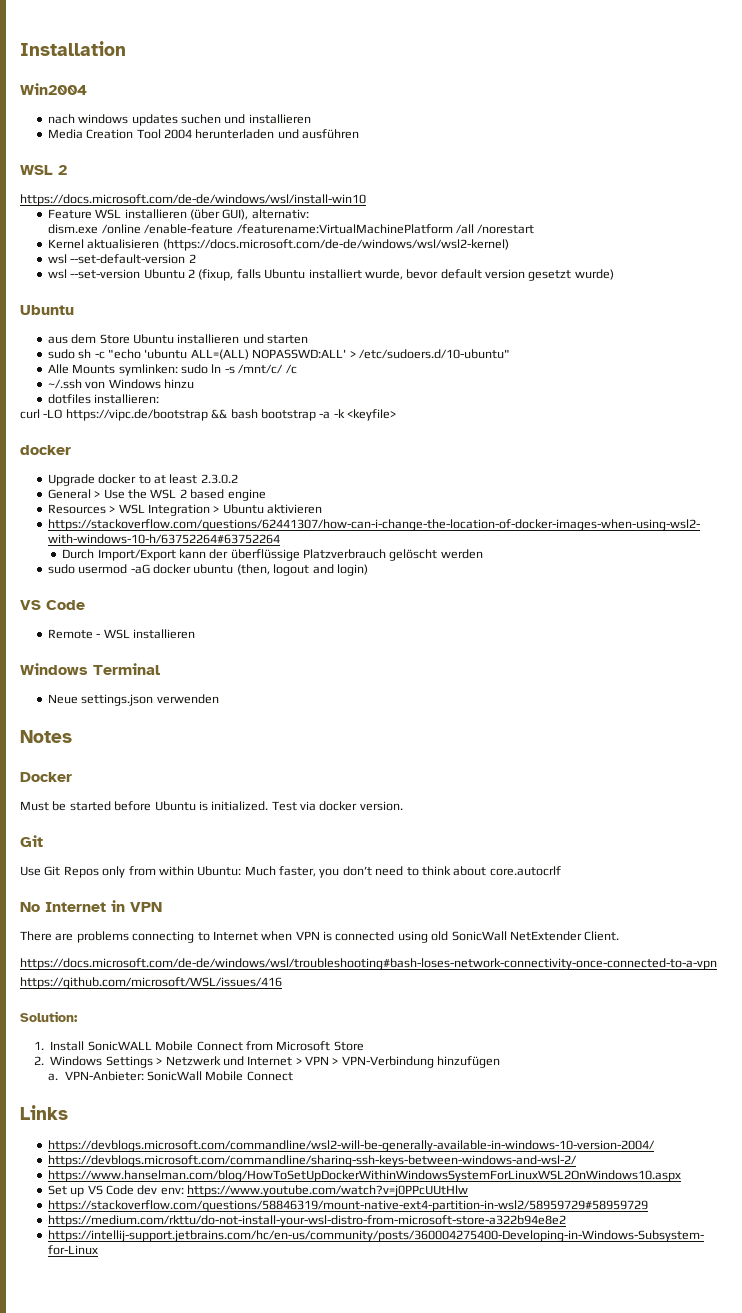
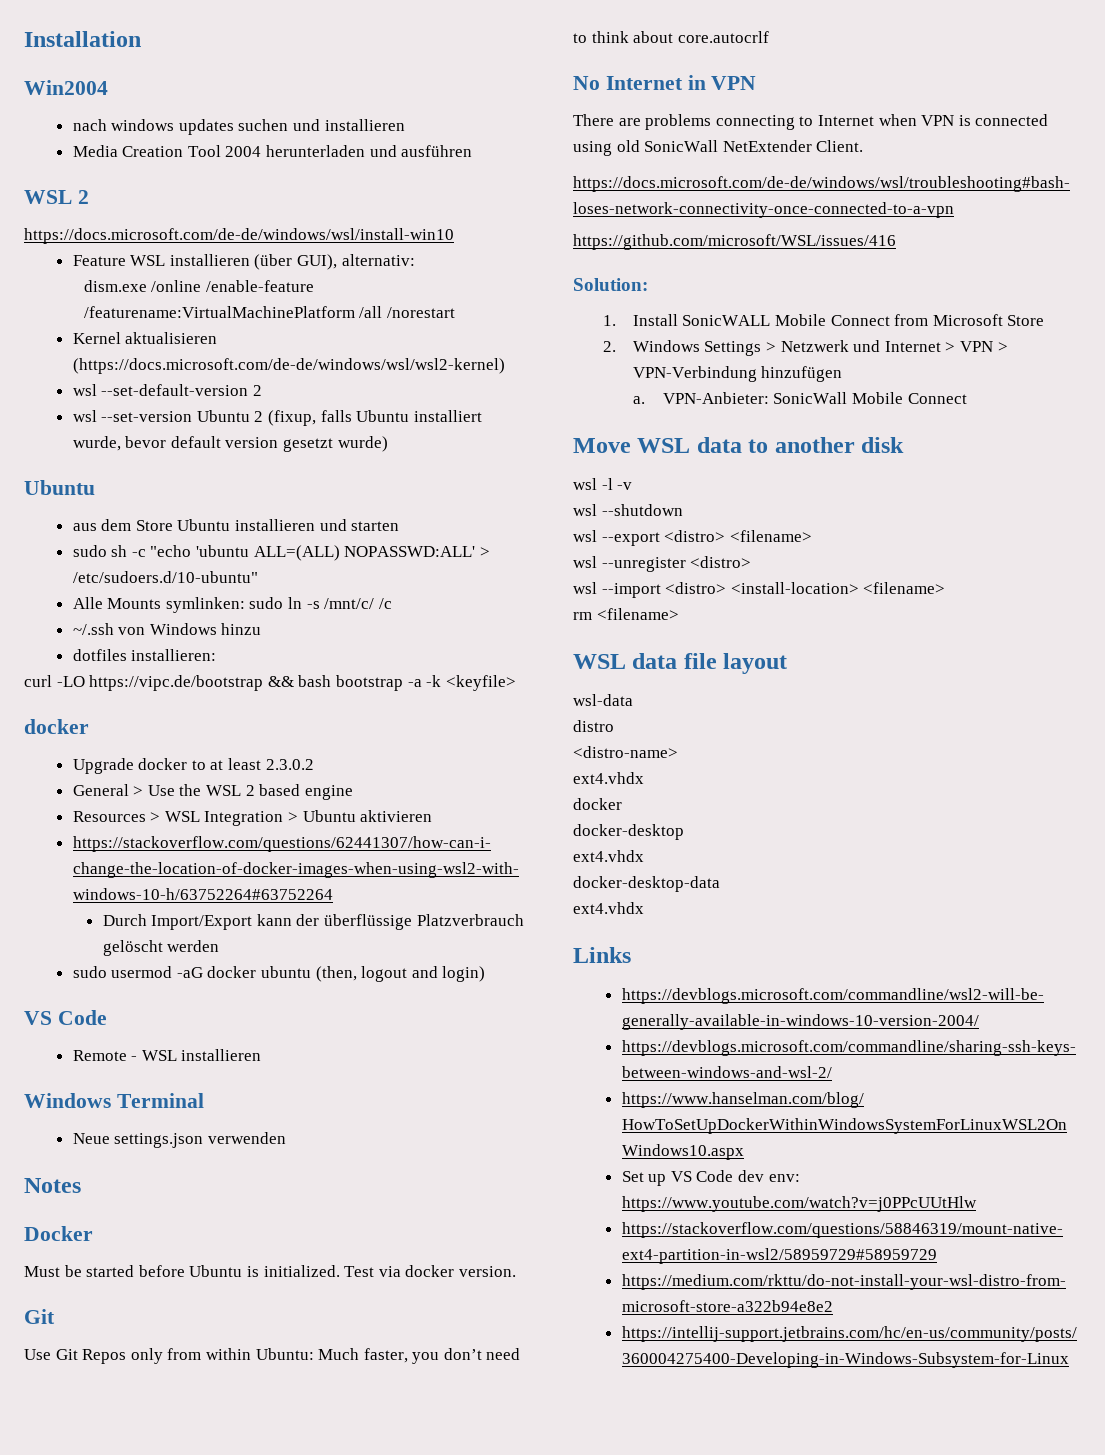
(293, 1076) none -> [573,437,905,453] [573,478,633,490] [573,504,683,516] [573,530,812,546] [573,556,752,572] [573,582,946,598] [573,608,679,620] [573,653,788,674] [573,694,633,706] [573,720,614,732] [573,746,678,758] [573,772,644,784] [573,798,622,810] [573,824,684,840] [573,850,644,862] [573,876,720,892] [573,902,644,914] // Move WSL data to another disk // wsl -l -v // wsl --shutdown // wsl --export <distro> <filename> // wsl --unregister <distro> // wsl --import <distro> <install-location> <filename> // rm <filename> // WSL data file layout // wsl-data // distro // <distro-name> // ext4.vhdx // docker // docker-desktop // ext4.vhdx // docker-desktop-data // ext4.vhdx

